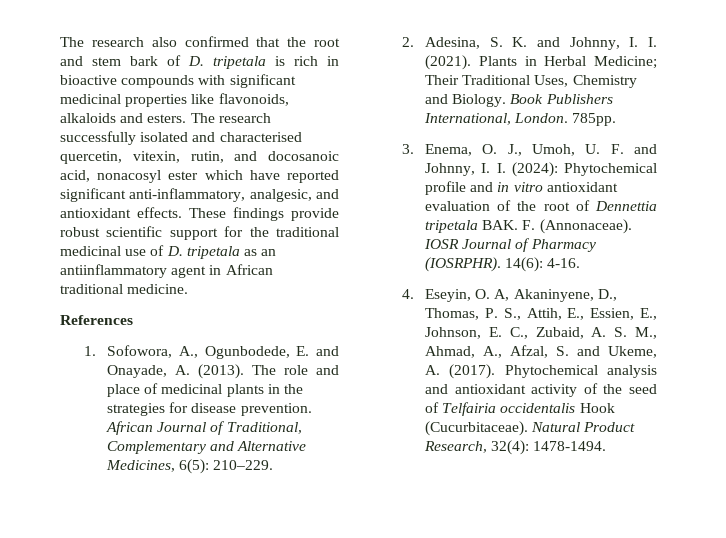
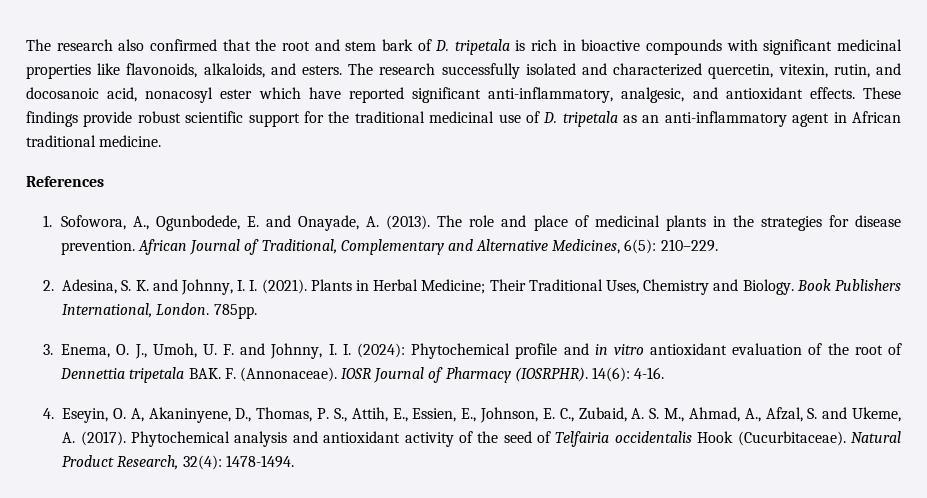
[60,113,116,123] alkaloids -> [203,63,265,78] alkaloids,
[219,132,302,142] characterised -> [613,63,703,76] characterized
[60,264,167,278] antiinflammatory -> [664,111,787,127] anti-inflammatory

